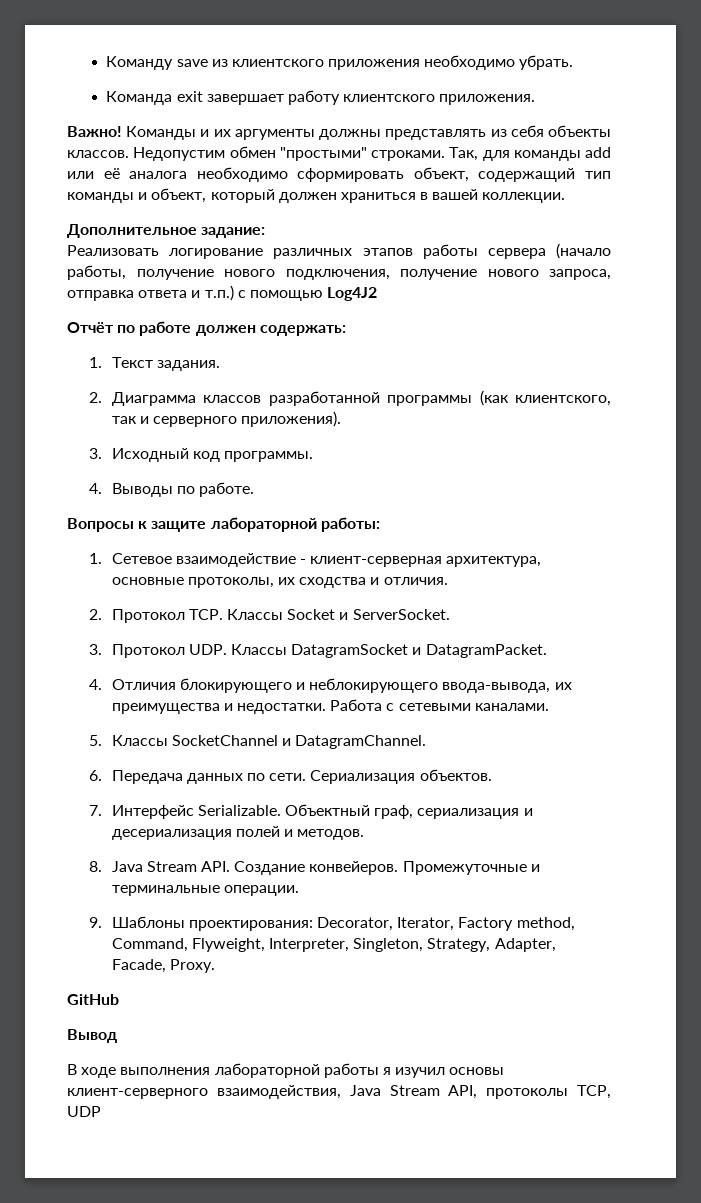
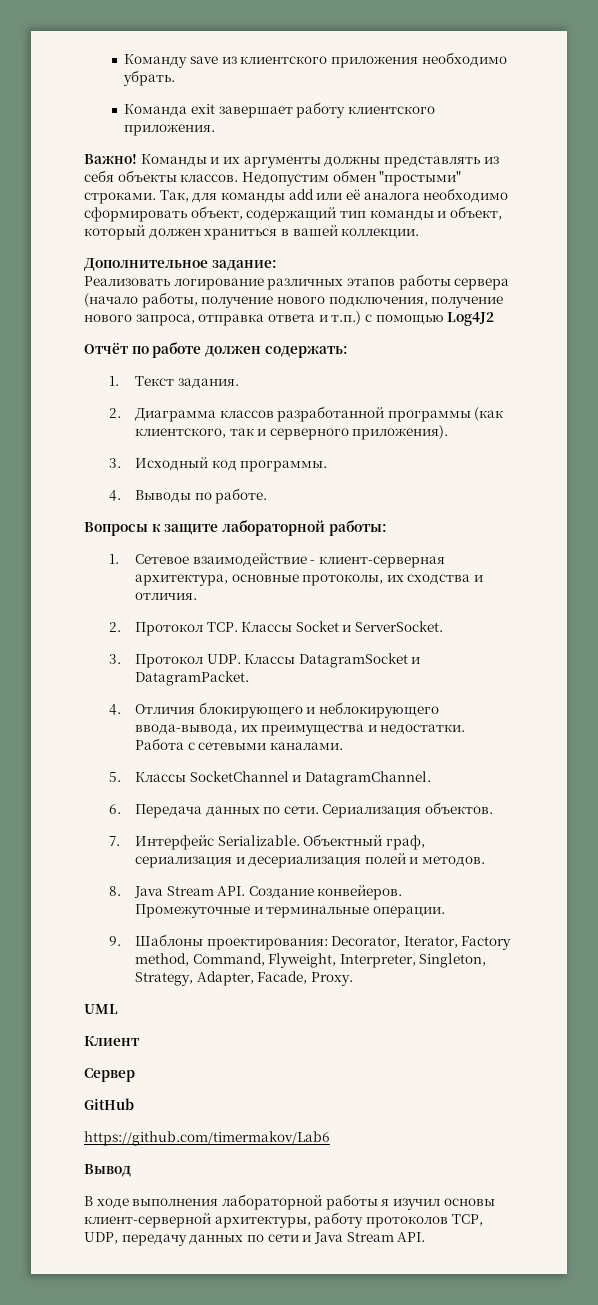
(215, 966) none -> [84,1004,118,1014] [84,1036,139,1046] [84,1068,135,1082] // UML // Клиент // Сервер
(119, 999) none -> [84,1131,330,1146] // https://github.com/timermakov/Lab6
[67,1085,611,1099] [67,1106,101,1117] клиент-серверного взаимодействия, Java Stream API, протоколы TCP, UDP -> [84,1212,483,1228] [84,1232,426,1246] клиент-серверной архитектуры, работу протоколов TCP, UDP, передачу данных по сети и Java Stream API.

